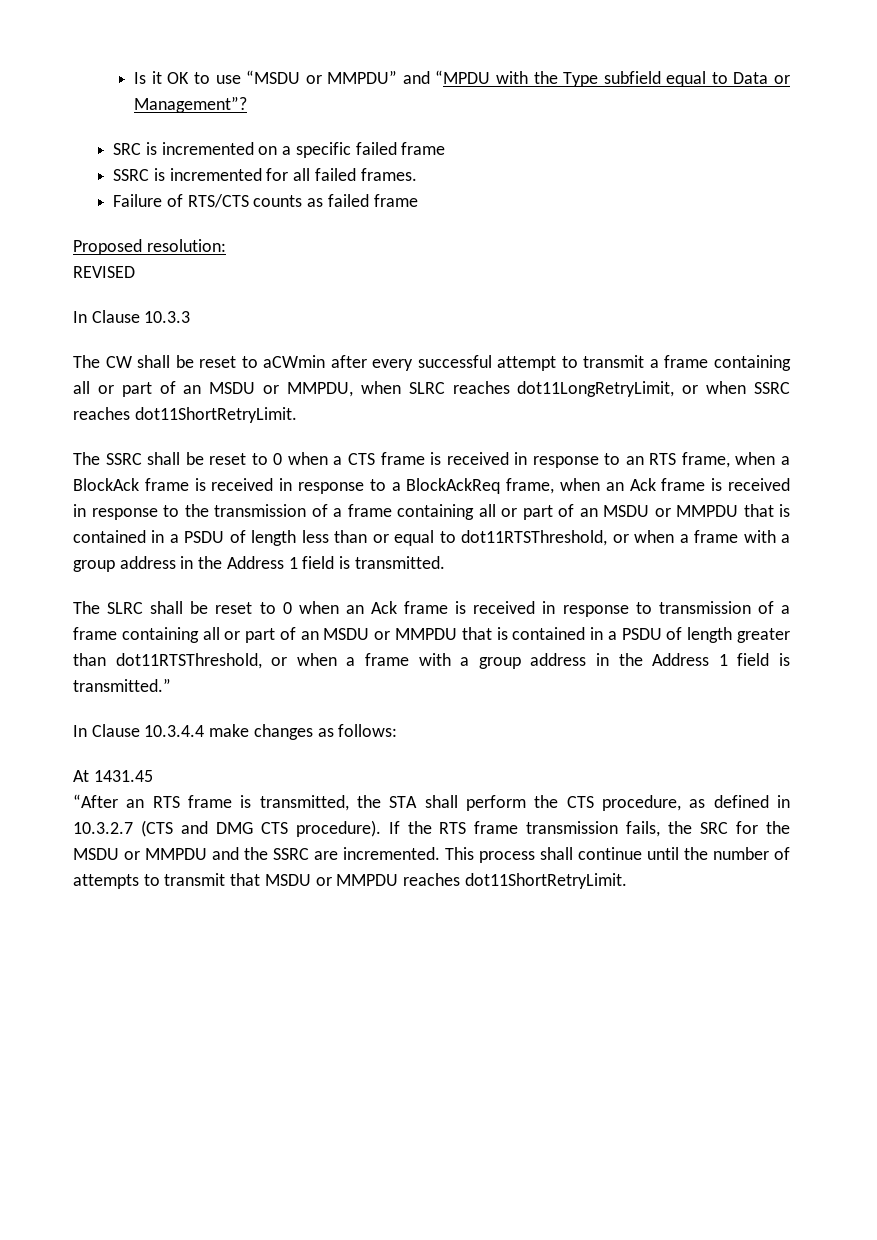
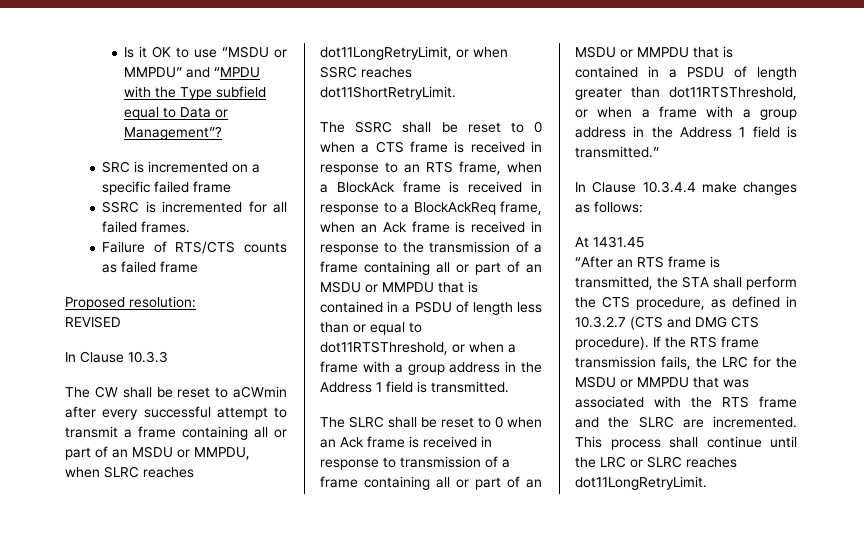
[700,822,729,834] SRC -> [722,356,748,368] LRC
(207, 854) none -> [693,377,749,388] [575,396,797,408] that was associated with the RTS frame
[273,848,309,860] SSRC -> [638,416,674,428] SLRC
[713,847,790,860] [73,873,627,889] number of attempts to transmit that MSDU or MMPDU reaches dot11ShortRetryLimit. -> [600,456,737,468] [575,476,707,490] LRC or SLRC reaches dot11LongRetryLimit.

